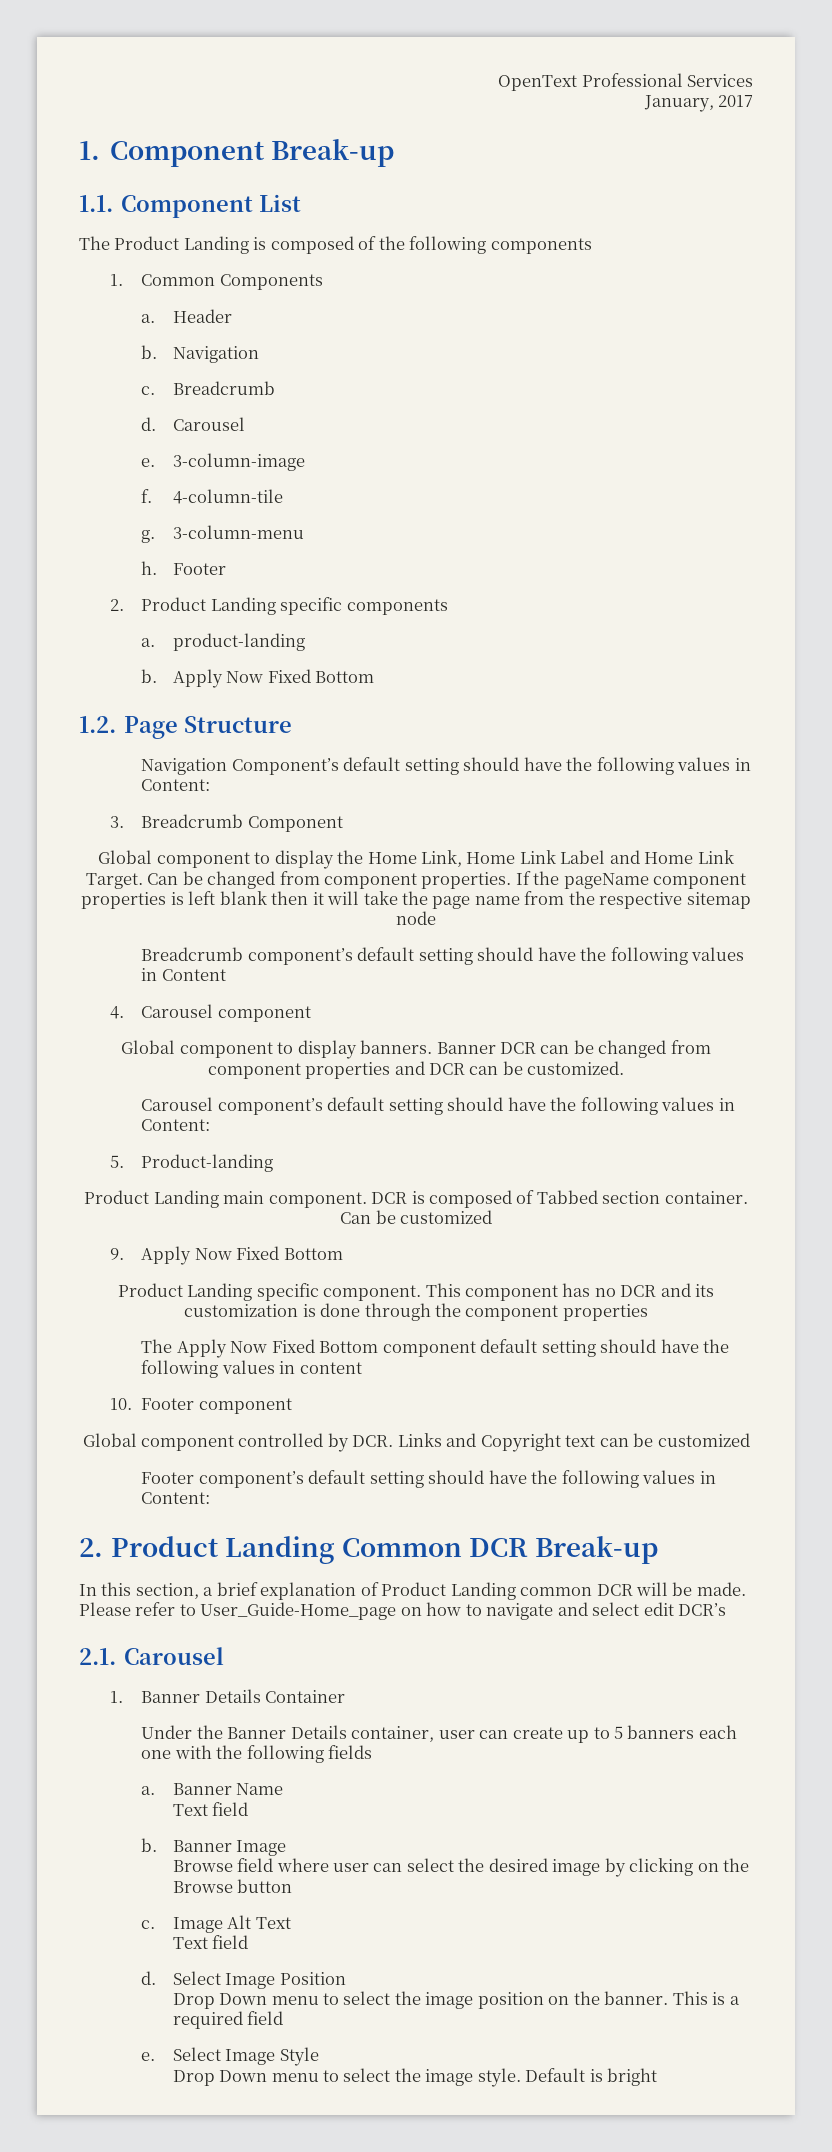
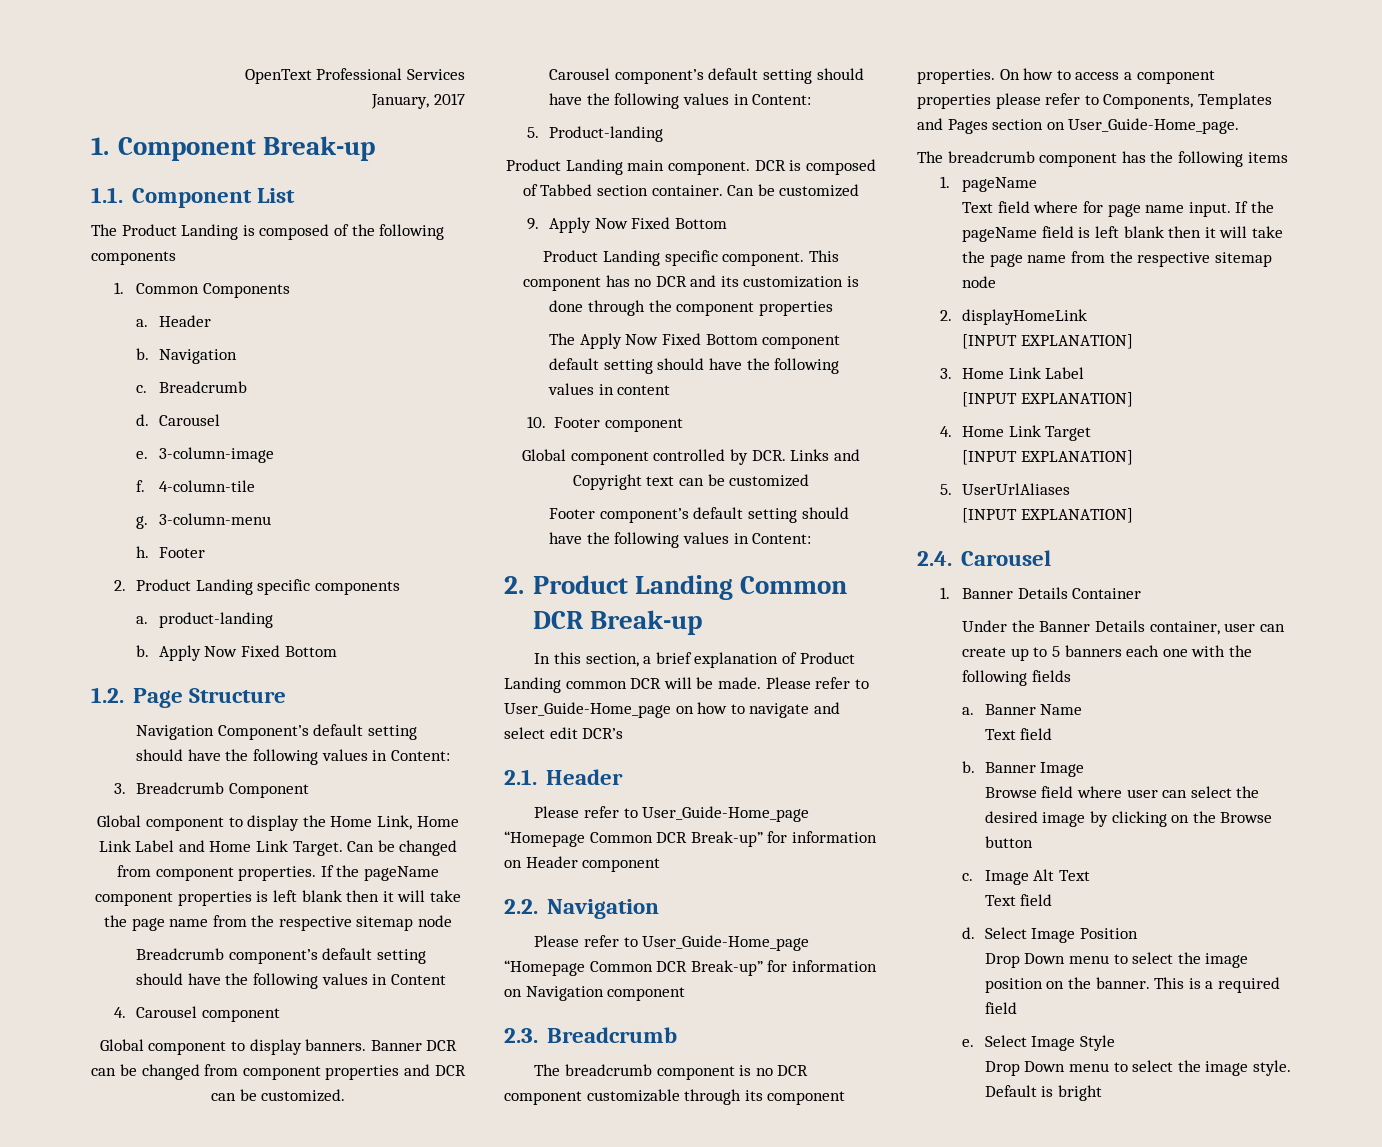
(116, 1656) none -> [545,769,623,785] [534,806,810,822] [504,831,877,847] [504,856,661,872] [504,899,659,919] [534,935,810,951] [504,960,877,976] [504,986,686,1001] [504,1027,677,1043] [534,1064,809,1080] [504,1089,846,1105] [917,68,1215,84] [917,93,1272,109] [917,118,1240,134] [917,151,1288,167] [939,176,1038,192] [962,201,1274,217] [962,226,1283,242] [962,251,1272,267] [962,276,997,288] [939,309,1088,325] [962,334,1133,349] [939,367,1085,379] [962,392,1133,407] [939,425,1092,441] [962,450,1133,465] [939,483,1071,495] [962,508,1133,523] [917,551,952,566] Header // Please refer to User_Guide-Home_page “Homepage Common DCR Break-up” for information on Header component // 2.2. Navigation // Please refer to User_Guide-Home_page “Homepage Common DCR Break-up” for information on Navigation component // 2.3. Breadcrumb // The breadcrumb component is no DCR component customizable through its component properties. On how to access a component properties please refer to Components, Templates and Pages section on User_Guide-Home_page. // The breadcrumb component has the following items // 1. pageName // Text field where for page name input. If the pageName field is left blank then it will take the page name from the respective sitemap node // 2. displayHomeLink // [INPUT EXPLANATION] // 3. Home Link Label // [INPUT EXPLANATION] // 4. Home Link Target // [INPUT EXPLANATION] // 5. UserUrlAliases // [INPUT EXPLANATION] // 2.4.

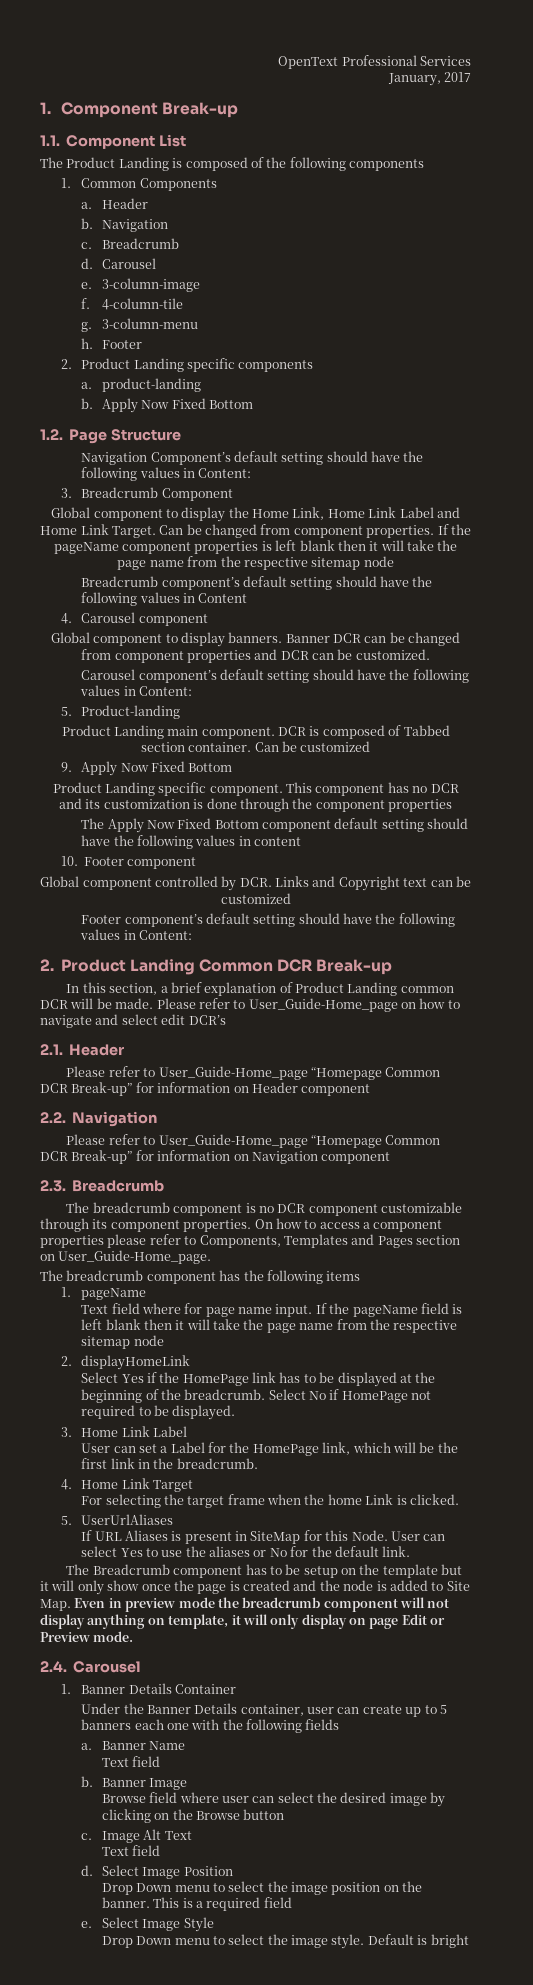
[962,334,1133,349] [939,367,1085,379] [962,392,1133,407] [939,425,1092,441] [962,450,1133,465] [939,483,1071,495] [962,508,1133,523] [INPUT EXPLANATION] // 3. Home Link Label // [INPUT EXPLANATION] // 4. Home Link Target // [INPUT EXPLANATION] // 5. UserUrlAliases // [INPUT EXPLANATION] -> [81,1372,436,1387] [81,1389,432,1403] [81,1405,236,1420] [60,1426,187,1437] [81,1442,458,1456] [81,1458,258,1469] [60,1478,193,1492] [81,1494,459,1508] [60,1514,174,1525] [81,1530,446,1544] [81,1546,411,1557] [66,1564,463,1578] [40,1580,470,1595] [40,1597,450,1612] [40,1614,446,1629] [40,1631,134,1642] Select Yes if the HomePage link has to be displayed at the beginning of the breadcrumb. Select No if HomePage not required to be displayed. // 3. Home Link Label // User can set a Label for the HomePage link, which will be the first link in the breadcrumb. // 4. Home Link Target // For selecting the target frame when the home Link is clicked. // 5. UserUrlAliases // If URL Aliases is present in SiteMap for this Node. User can select Yes to use the aliases or No for the default link. // The Breadcrumb component has to be setup on the template but it will only show once the page is created and the node is added to Site Map. Even in preview mode the breadcrumb component will not display anything on template, it will only display on page Edit or Preview mode.

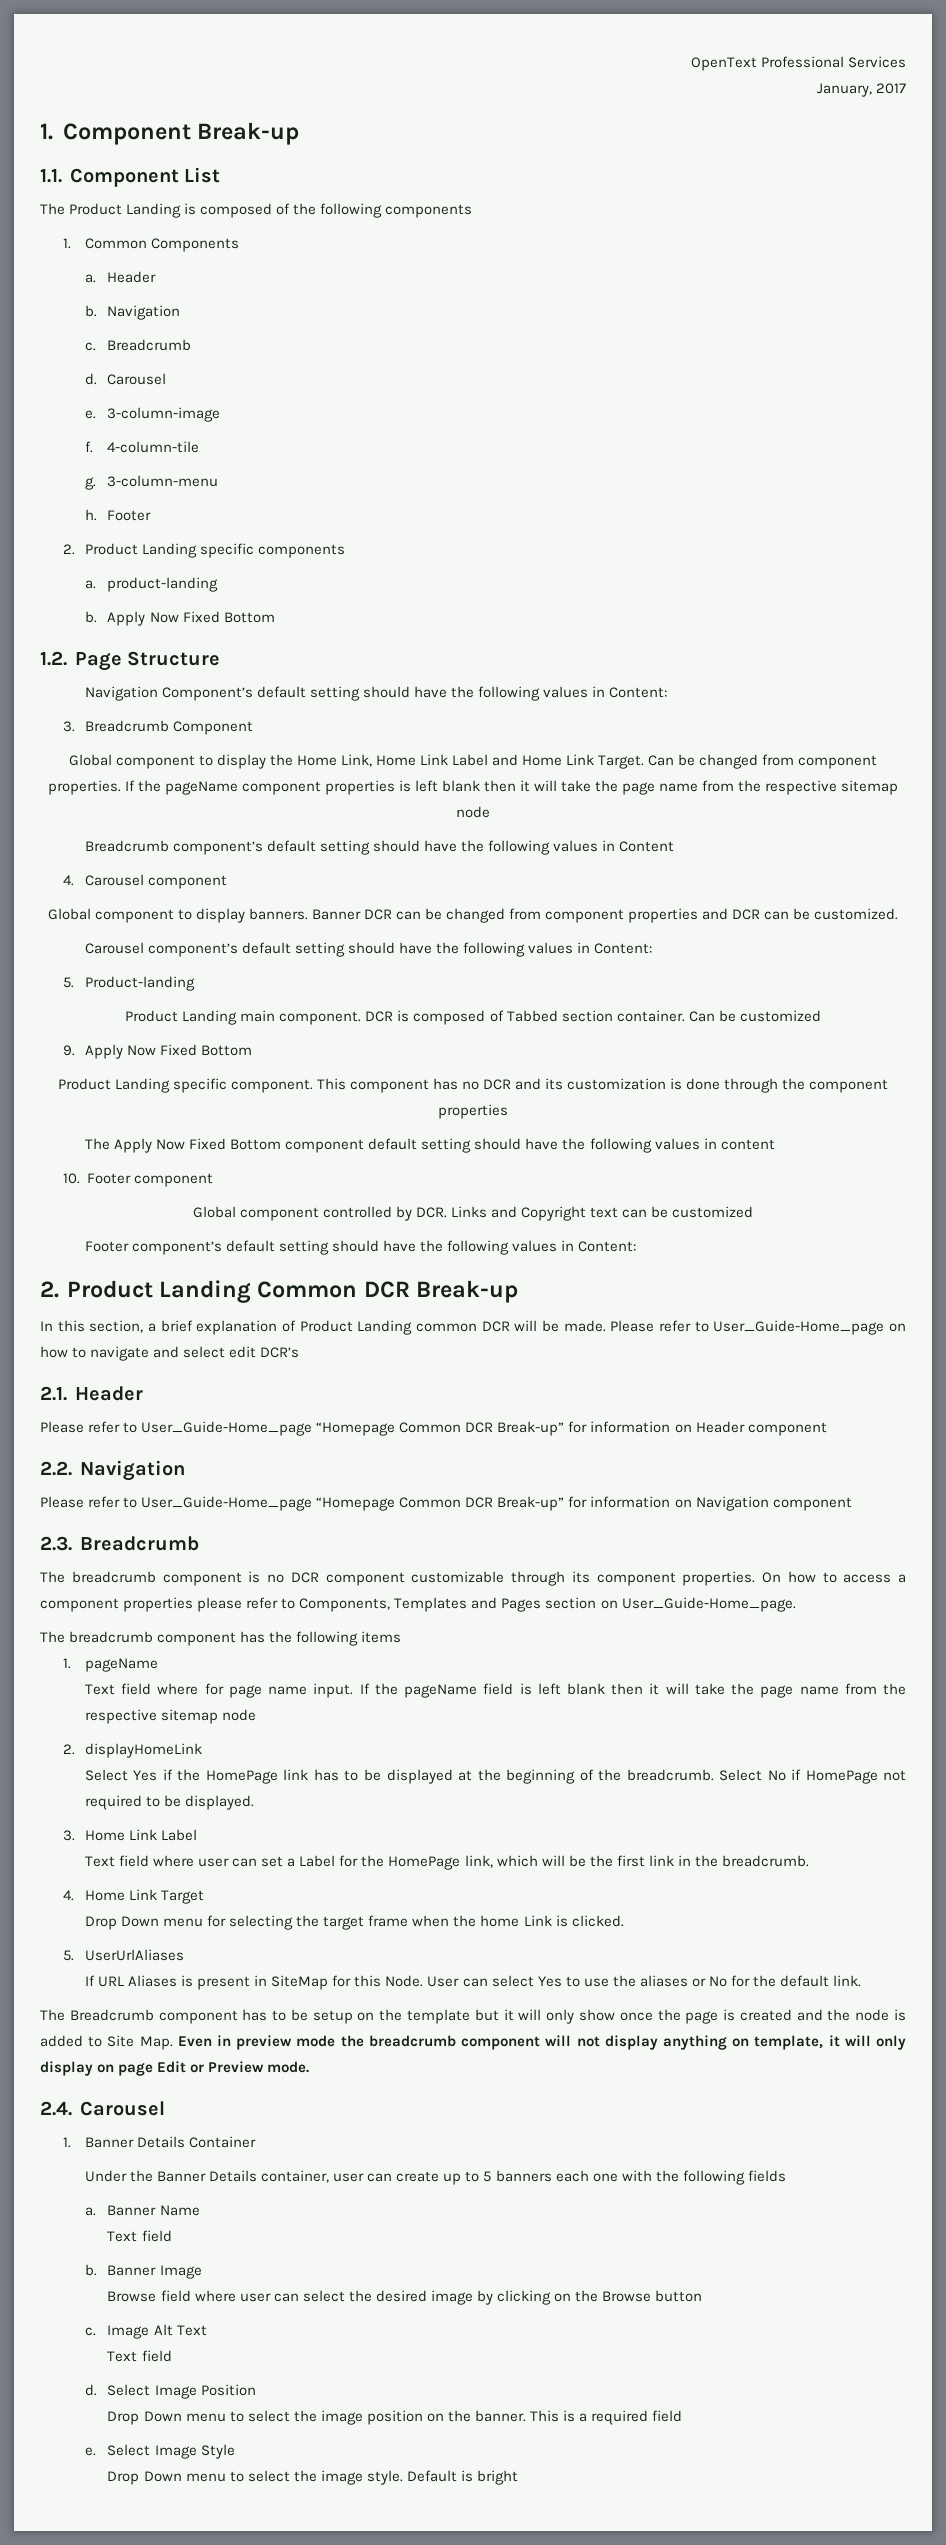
[81,1443,111,1453] User -> [84,1855,230,1867] Text field where user
[81,1496,103,1505] For -> [84,1915,227,1930] Drop Down menu for

